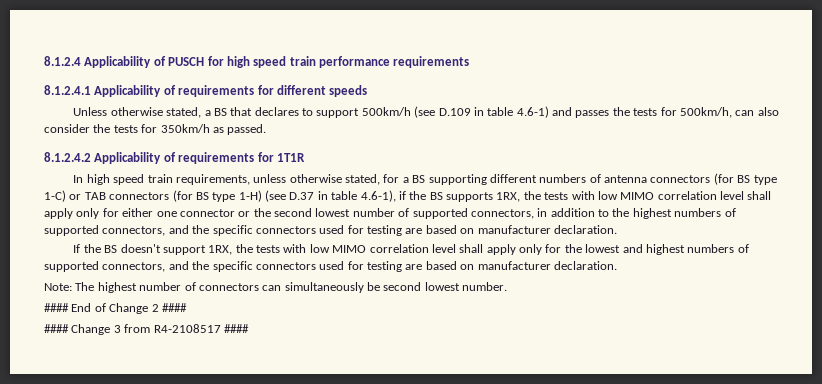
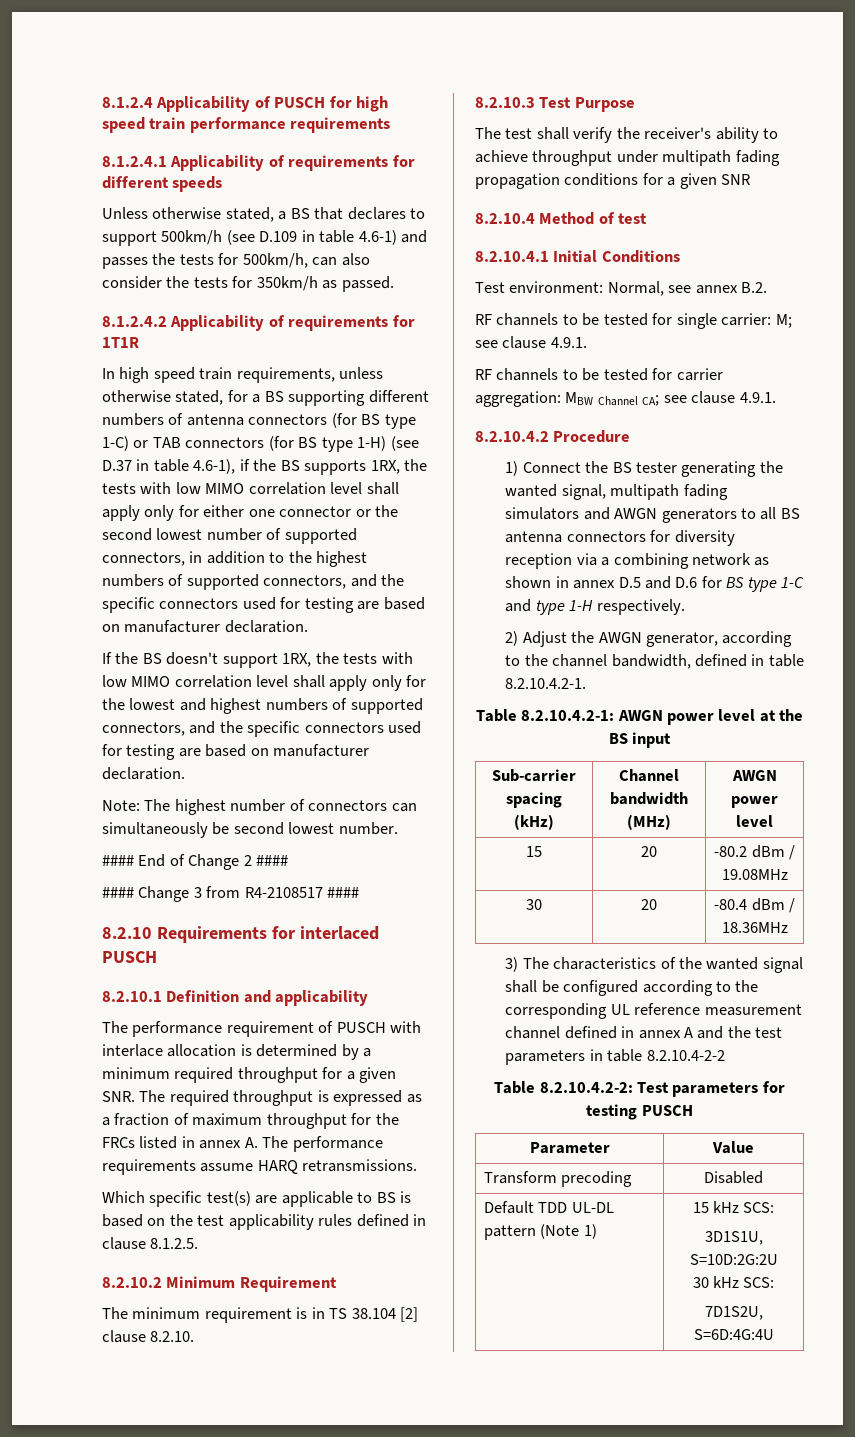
(249, 328) none -> [102,926,379,943] [102,951,157,963] [102,990,369,1006] [102,1021,422,1037] [102,1044,372,1060] [102,1067,397,1083] [102,1090,422,1106] [102,1113,399,1129] [102,1136,383,1152] [102,1159,418,1175] [102,1191,412,1207] [102,1214,427,1230] [102,1237,199,1250] [102,1276,337,1292] [102,1307,419,1323] [102,1330,195,1343] [475,97,635,112] [475,127,779,143] [475,150,780,166] [475,173,751,189] [475,212,648,225] [475,250,680,263] [475,281,768,296] [475,313,792,329] [475,336,587,349] [475,368,723,381] [475,391,776,407] [475,430,631,443] [505,461,783,477] [505,484,728,500] [505,507,800,523] [505,530,735,546] [505,553,770,569] [505,576,805,592] [505,599,685,615] [505,631,793,647] [505,654,804,669] [505,678,587,689] [475,709,804,725] [608,732,672,748] [492,769,576,782] [506,792,562,808] [514,814,554,830] [619,769,679,782] [610,792,688,805] [627,814,671,830] [731,770,777,781] [731,796,778,808] [736,815,773,827] [526,846,542,857] [641,846,657,857] [714,845,795,860] [721,869,788,880] [526,899,542,910] [641,899,657,910] [714,898,795,913] [721,922,788,933] [505,957,803,973] [505,980,759,996] [505,1003,802,1019] [505,1026,783,1039] [505,1049,725,1065] [494,1081,785,1097] [586,1104,693,1120] [529,1142,610,1154] [712,1141,754,1154] [483,1171,633,1187] [704,1171,763,1184] [483,1201,614,1214] [483,1224,597,1240] [692,1201,775,1213] [704,1231,763,1245] [689,1254,778,1265] [692,1276,775,1288] [704,1306,763,1320] [693,1329,774,1340] // 8.2.10 Requirements for interlaced PUSCH // 8.2.10.1 Definition and applicability // The performance requirement of PUSCH with interlace allocation is determined by a minimum required throughput for a given SNR. The required throughput is expressed as a fraction of maximum throughput for the FRCs listed in annex A. The performance requirements assume HARQ retransmissions. // Which specific test(s) are applicable to BS is based on the test applicability rules defined in clause 8.1.2.5. // 8.2.10.2 Minimum Requirement // The minimum requirement is in TS 38.104 [2] clause 8.2.10. // 8.2.10.3 Test Purpose // The test shall verify the receiver's ability to achieve throughput under multipath fading propagation conditions for a given SNR // 8.2.10.4 Method of test // 8.2.10.4.1 Initial Conditions // Test environment: Normal, see annex B.2. // RF channels to be tested for single carrier: M; see clause 4.9.1. // RF channels to be tested for carrier aggregation: MBW Channel CA; see clause 4.9.1. // 8.2.10.4.2 Procedure // 1) Connect the BS tester generating the wanted signal, multipath fading simulators and AWGN generators to all BS antenna connectors for diversity reception via a combining network as shown in annex D.5 and D.6 for BS type 1-C and type 1-H respectively. // 2) Adjust the AWGN generator, according to the channel bandwidth, defined in table 8.2.10.4.2-1. // Table 8.2.10.4.2-1: AWGN power level at the BS input // Sub-carrier spacing (kHz) | Channel bandwidth (MHz) | AWGN power level // 15 | 20 | -80.2 dBm / 19.08MHz // 30 | 20 | -80.4 dBm / 18.36MHz // 3) The characteristics of the wanted signal shall be configured according to the corresponding UL reference measurement channel defined in annex A and the test parameters in table 8.2.10.4-2-2 // Table 8.2.10.4.2-2: Test parameters for testing PUSCH // Parameter | Value // Transform precoding | Disabled // Default TDD UL-DL pattern (Note 1) | 15 kHz SCS: // 3D1S1U, S=10D:2G:2U // 30 kHz SCS: // 7D1S2U, S=6D:4G:4U

